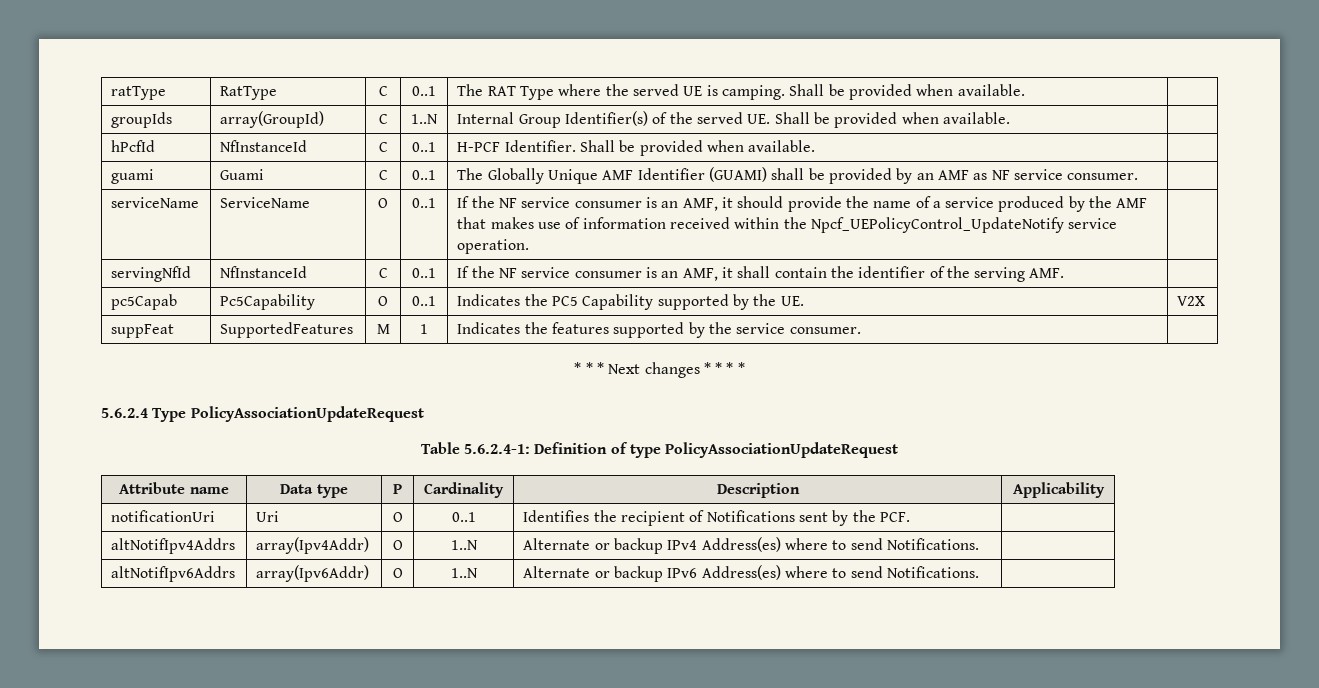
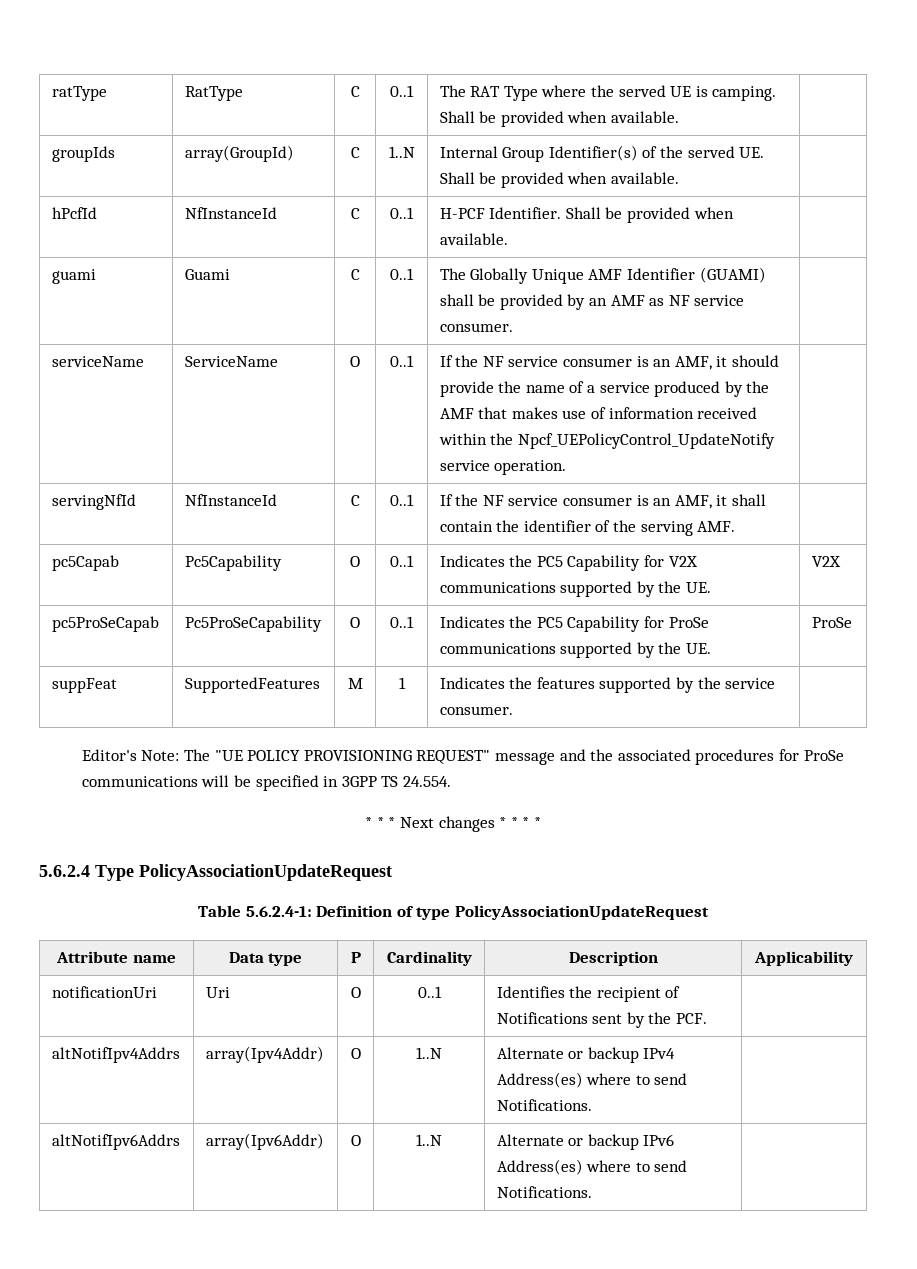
(654, 302) none -> [643,555,698,567] [439,582,556,593] for V2X communications
(1206, 301) none -> [51,616,159,632] [184,616,322,632] [350,617,360,628] [390,616,414,628] [439,616,709,632] [439,642,711,658] [811,617,852,628] // pc5ProSeCapab | Pc5ProSeCapability | O | 0..1 | Indicates the PC5 Capability for ProSe communications supported by the UE. | ProSe
(861, 330) none -> [81,749,844,765] [81,775,451,791] // Editor's Note: The "UE POLICY PROVISIONING REQUEST" message and the associated procedures for ProSe communications will be specified in 3GPP TS 24.554.

